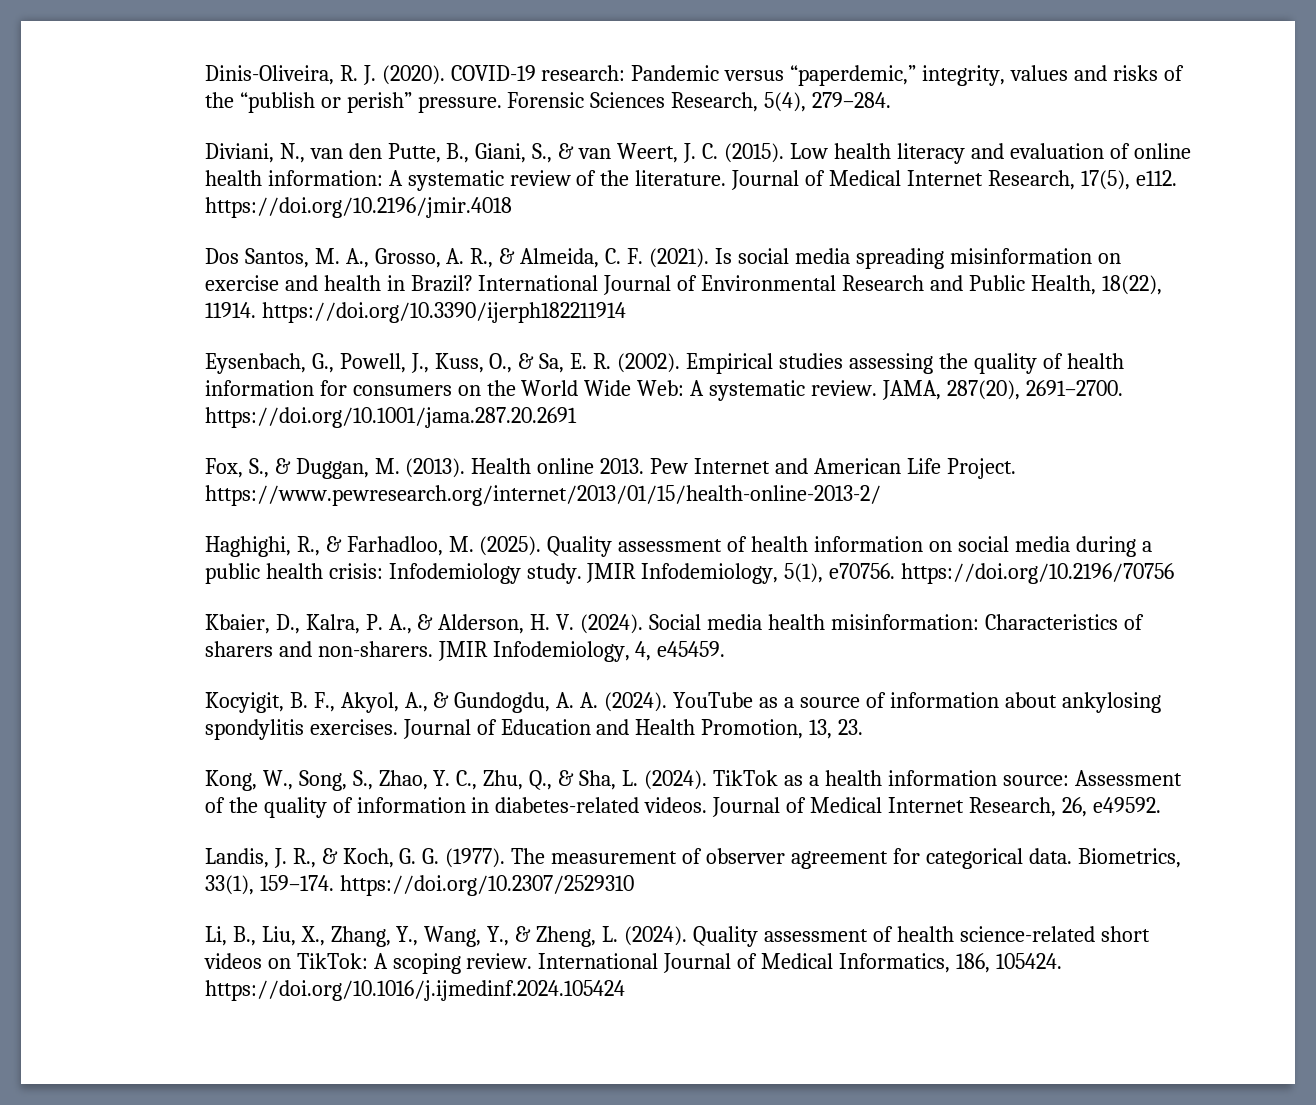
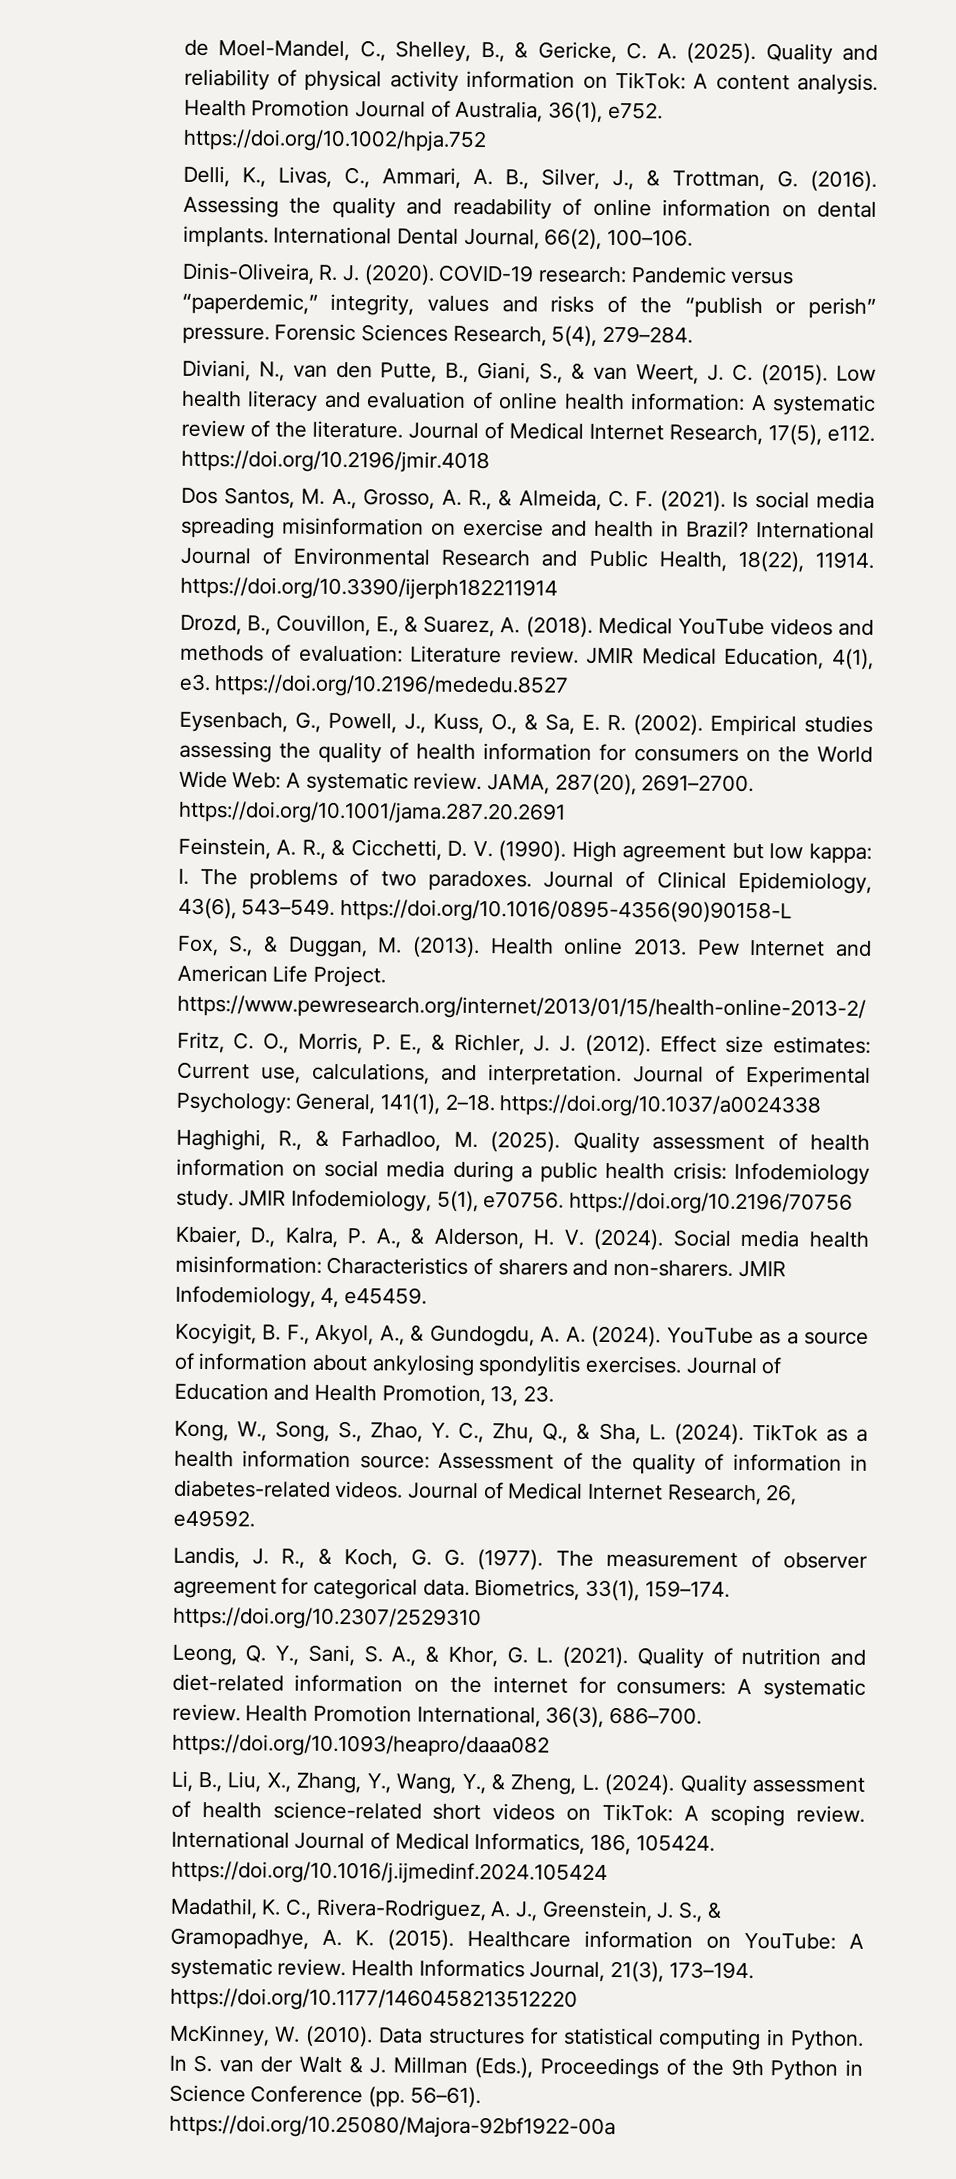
(204, 75) none -> [183,39,879,65] [183,68,879,95] [183,99,663,123] [182,128,487,153] [182,165,878,192] [182,195,877,220] [182,225,694,250] de Moel-Mandel, C., Shelley, B., & Gericke, C. A. (2025). Quality and reliability of physical activity information on TikTok: A content analysis. Health Promotion Journal of Australia, 36(1), e752. https://doi.org/10.1002/hpja.752 // Delli, K., Livas, C., Ammari, A. B., Silver, J., & Trottman, G. (2016). Assessing the quality and readability of online information on dental implants. International Dental Journal, 66(2), 100–106. //
(626, 312) none -> [179,614,874,638] [179,644,874,670] [178,673,570,698] // Drozd, B., Couvillon, E., & Suarez, A. (2018). Medical YouTube videos and methods of evaluation: Literature review. JMIR Medical Education, 4(1), e3. https://doi.org/10.2196/mededu.8527
(577, 417) none -> [177,837,873,864] [177,868,873,894] [177,897,793,924] // Feinstein, A. R., & Cicchetti, D. V. (1990). High agreement but low kappa: I. The problems of two paradoxes. Journal of Clinical Epidemiology, 43(6), 543–549. https://doi.org/10.1016/0895-4356(90)90158-L
(881, 495) none -> [176,1031,871,1057] [176,1061,872,1088] [175,1092,822,1118] // Fritz, C. O., Morris, P. E., & Richler, J. J. (2012). Effect size estimates: Current use, calculations, and interpretation. Journal of Experimental Psychology: General, 141(1), 2–18. https://doi.org/10.1037/a0024338
(634, 885) none -> [171,1644,866,1669] [171,1673,866,1700] [171,1703,703,1728] [171,1733,550,1758] // Leong, Q. Y., Sani, S. A., & Khor, G. L. (2021). Quality of nutrition and diet-related information on the internet for consumers: A systematic review. Health Promotion International, 36(3), 686–700. https://doi.org/10.1093/heapro/daaa082
(625, 990) none -> [169,1897,722,1923] [169,1927,864,1951] [169,1957,754,1983] [169,1987,578,2012] [168,2024,865,2051] [168,2054,863,2081] [168,2084,481,2109] [168,2114,616,2140] // Madathil, K. C., Rivera-Rodriguez, A. J., Greenstein, J. S., & Gramopadhye, A. K. (2015). Healthcare information on YouTube: A systematic review. Health Informatics Journal, 21(3), 173–194. https://doi.org/10.1177/1460458213512220 // McKinney, W. (2010). Data structures for statistical computing in Python. In S. van der Walt & J. Millman (Eds.), Proceedings of the 9th Python in Science Conference (pp. 56–61). https://doi.org/10.25080/Majora-92bf1922-00a

